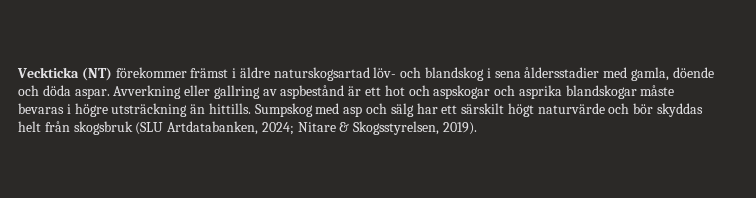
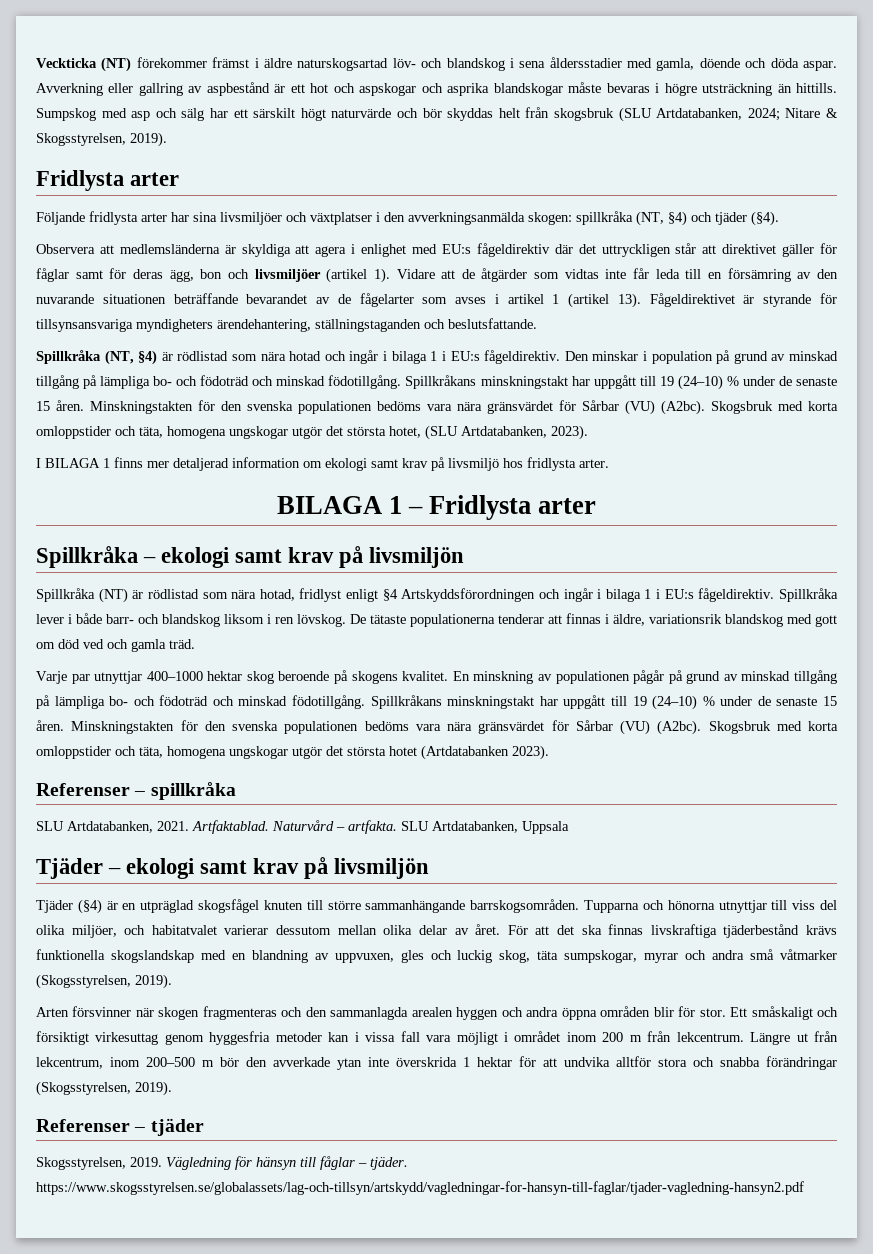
(478, 128) none -> [36,170,180,191] [36,211,779,226] [36,243,838,257] [36,268,839,283] [36,293,837,308] [36,318,537,332] [36,350,838,365] [36,375,838,390] [36,400,838,415] [36,425,588,440] [36,457,609,471] [276,495,597,520] [36,546,465,568] [36,588,839,603] [36,613,837,627] [36,639,195,652] [36,670,837,684] [36,695,837,710] [36,720,838,735] [36,745,549,760] [36,782,236,800] [36,820,569,834] [36,857,430,879] [36,899,838,914] [36,924,837,938] [36,949,838,963] [36,974,172,989] [36,1006,839,1020] [36,1031,839,1045] [36,1056,837,1070] [36,1081,172,1096] [36,1118,204,1136] [36,1156,408,1170] [36,1181,804,1195] // Fridlysta arter // Följande fridlysta arter har sina livsmiljöer och växtplatser i den avverkningsanmälda skogen: spillkråka (NT, §4) och tjäder (§4). // Observera att medlemsländerna är skyldiga att agera i enlighet med EU:s fågeldirektiv där det uttryckligen står att direktivet gäller för fåglar samt för deras ägg, bon och livsmiljöer (artikel 1). Vidare att de åtgärder som vidtas inte får leda till en försämring av den nuvarande situationen beträffande bevarandet av de fågelarter som avses i artikel 1 (artikel 13). Fågeldirektivet är styrande för tillsynsansvariga myndigheters ärendehantering, ställningstaganden och beslutsfattande. // Spillkråka (NT, §4) är rödlistad som nära hotad och ingår i bilaga 1 i EU:s fågeldirektiv. Den minskar i population på grund av minskad tillgång på lämpliga bo- och födoträd och minskad födotillgång. Spillkråkans minskningstakt har uppgått till 19 (24–10) % under de senaste 15 åren. Minskningstakten för den svenska populationen bedöms vara nära gränsvärdet för Sårbar (VU) (A2bc). Skogsbruk med korta omloppstider och täta, homogena ungskogar utgör det största hotet, (SLU Artdatabanken, 2023). // I BILAGA 1 finns mer detaljerad information om ekologi samt krav på livsmiljö hos fridlysta arter. // BILAGA 1 – Fridlysta arter // Spillkråka – ekologi samt krav på livsmiljön // Spillkråka (NT) är rödlistad som nära hotad, fridlyst enligt §4 Artskyddsförordningen och ingår i bilaga 1 i EU:s fågeldirektiv. Spillkråka lever i både barr- och blandskog liksom i ren lövskog. De tätaste populationerna tenderar att finnas i äldre, variationsrik blandskog med gott om död ved och gamla träd. // Varje par utnyttjar 400–1000 hektar skog beroende på skogens kvalitet. En minskning av populationen pågår på grund av minskad tillgång på lämpliga bo- och födoträd och minskad födotillgång. Spillkråkans minskningstakt har uppgått till 19 (24–10) % under de senaste 15 åren. Minskningstakten för den svenska populationen bedöms vara nära gränsvärdet för Sårbar (VU) (A2bc). Skogsbruk med korta omloppstider och täta, homogena ungskogar utgör det största hotet (Artdatabanken 2023). // Referenser – spillkråka // SLU Artdatabanken, 2021. Artfaktablad. Naturvård – artfakta. SLU Artdatabanken, Uppsala // Tjäder – ekologi samt krav på livsmiljön // Tjäder (§4) är en utpräglad skogsfågel knuten till större sammanhängande barrskogsområden. Tupparna och hönorna utnyttjar till viss del olika miljöer, och habitatvalet varierar dessutom mellan olika delar av året. För att det ska finnas livskraftiga tjäderbestånd krävs funktionella skogslandskap med en blandning av uppvuxen, gles och luckig skog, täta sumpskogar, myrar och andra små våtmarker (Skogsstyrelsen, 2019). // Arten försvinner när skogen fragmenteras och den sammanlagda arealen hyggen och andra öppna områden blir för stor. Ett småskaligt och försiktigt virkesuttag genom hyggesfria metoder kan i vissa fall vara möjligt i området inom 200 m från lekcentrum. Längre ut från lekcentrum, inom 200–500 m bör den avverkade ytan inte överskrida 1 hektar för att undvika alltför stora och snabba förändringar (Skogsstyrelsen, 2019). // Referenser – tjäder // Skogsstyrelsen, 2019. Vägledning för hänsyn till fåglar – tjäder. https://www.skogsstyrelsen.se/globalassets/lag-och-tillsyn/artskydd/vagledningar-for-hansyn-till-faglar/tjader-vagledning-hansyn2.pdf

